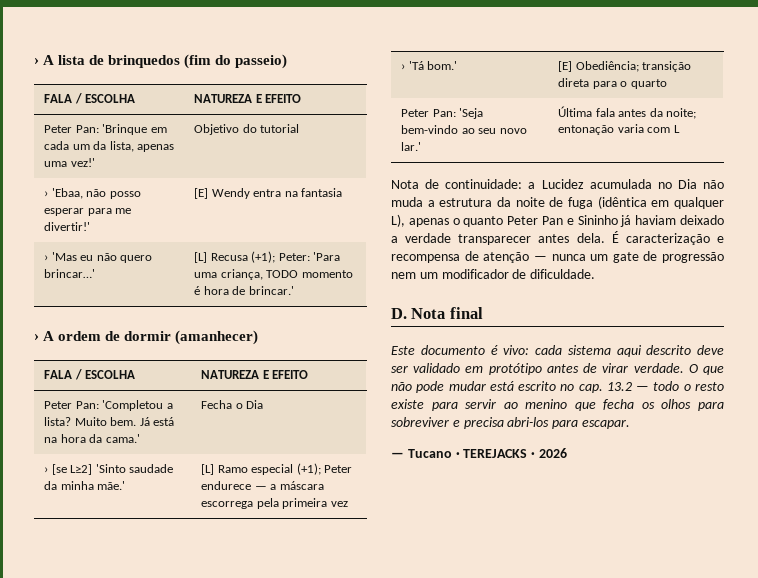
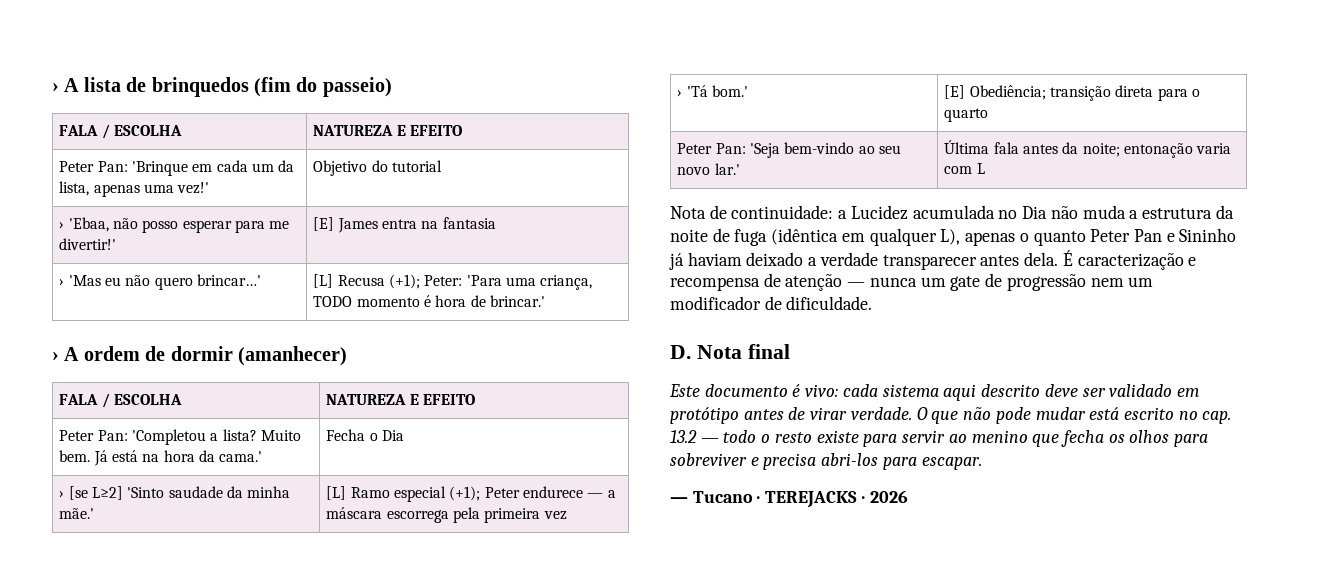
[211,188,250,199] Wendy -> [337,218,378,233] James

